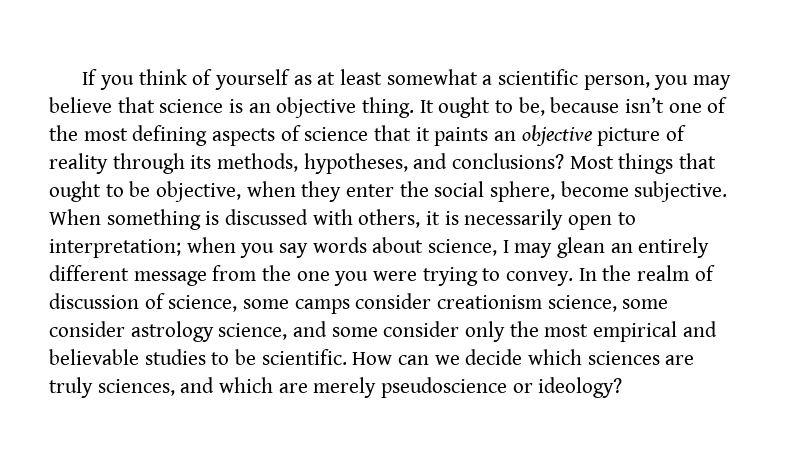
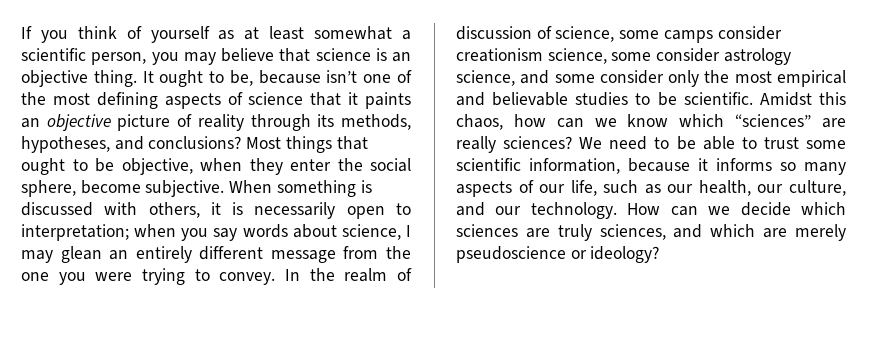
(347, 357) none -> [759,92,846,106] [456,114,846,130] [456,136,846,153] [456,158,846,175] [456,180,846,197] [456,202,617,219] Amidst this chaos, how can we know which “sciences” are really sciences? We need to be able to trust some scientific information, because it informs so many aspects of our life, such as our health, our culture, and our technology.

